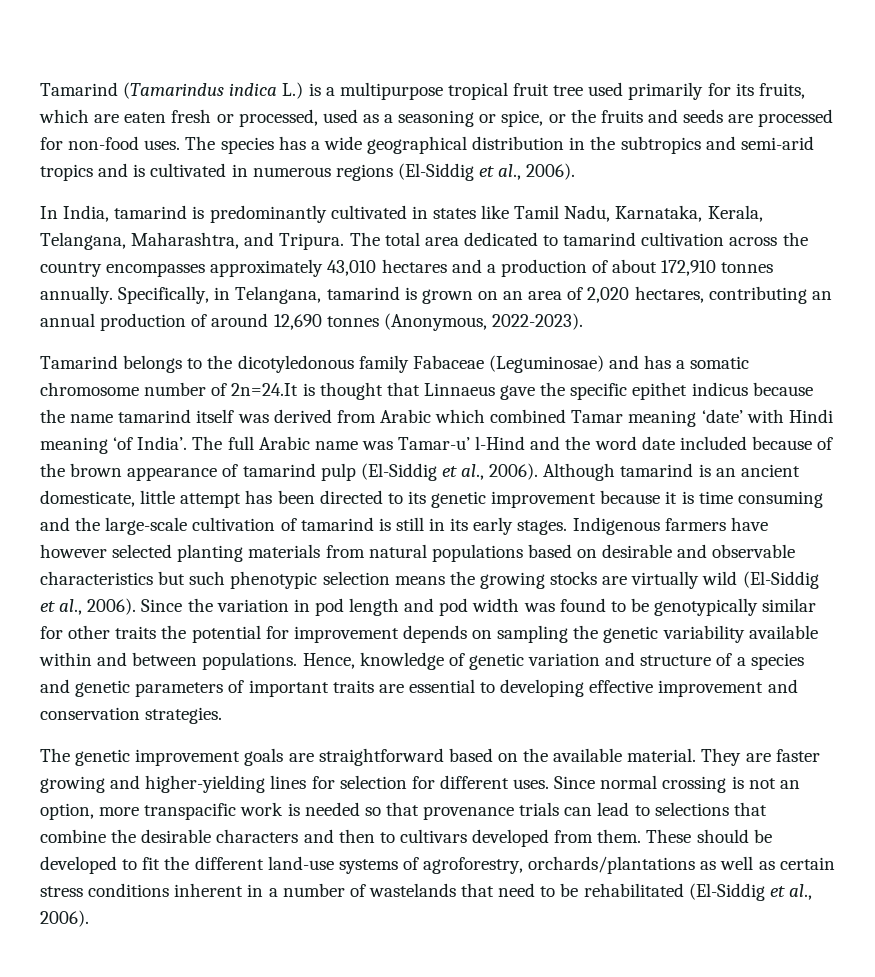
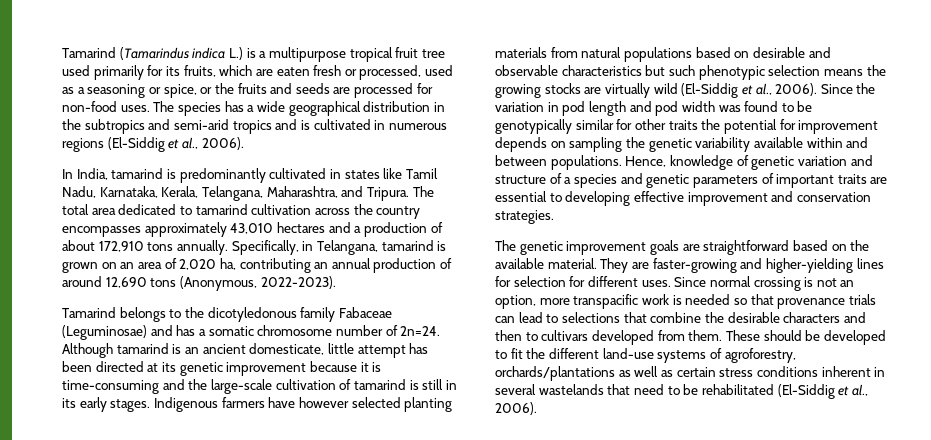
[721,262,774,273] tonnes -> [147,242,174,251] tons
[634,286,704,303] hectares, -> [219,258,236,270] ha,
[326,316,379,327] tonnes -> [150,278,177,287] tons
[231,382,813,400] [40,409,833,427] [40,436,834,454] [40,463,539,481] 2n=24.It is thought that Linnaeus gave the specific epithet indicus because the name tamarind itself was derived from Arabic which combined Tamar meaning ‘date’ with Hindi meaning ‘of India’. The full Arabic name was Tamar-u’ l-Hind and the word date included because of the brown appearance of tamarind pulp (El-Siddig et al., 2006). -> [400,326,441,336] 2n=24.
[387,493,403,504] to -> [147,363,159,372] at
[698,491,823,508] time consuming -> [62,380,159,394] time-consuming
[775,749,820,762] [40,776,105,793] faster growing -> [652,258,737,273] faster-growing
[268,883,366,897] a number of -> [495,384,536,395] several

